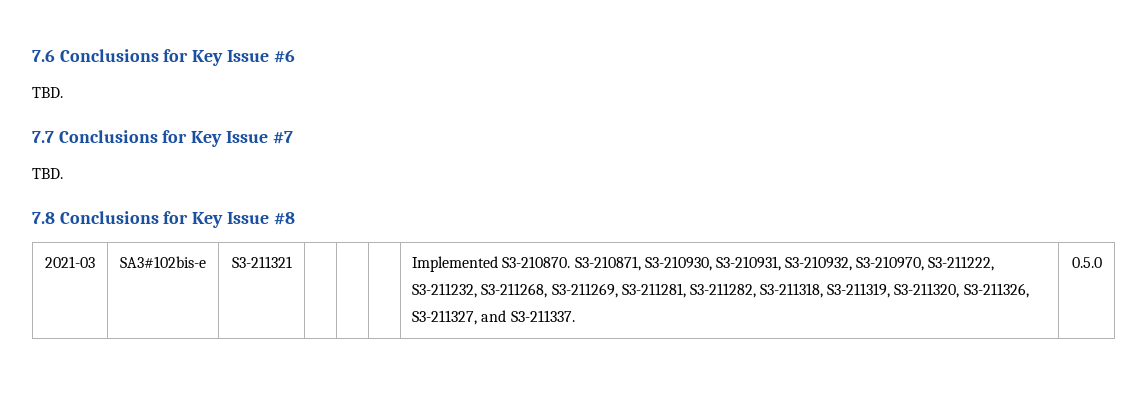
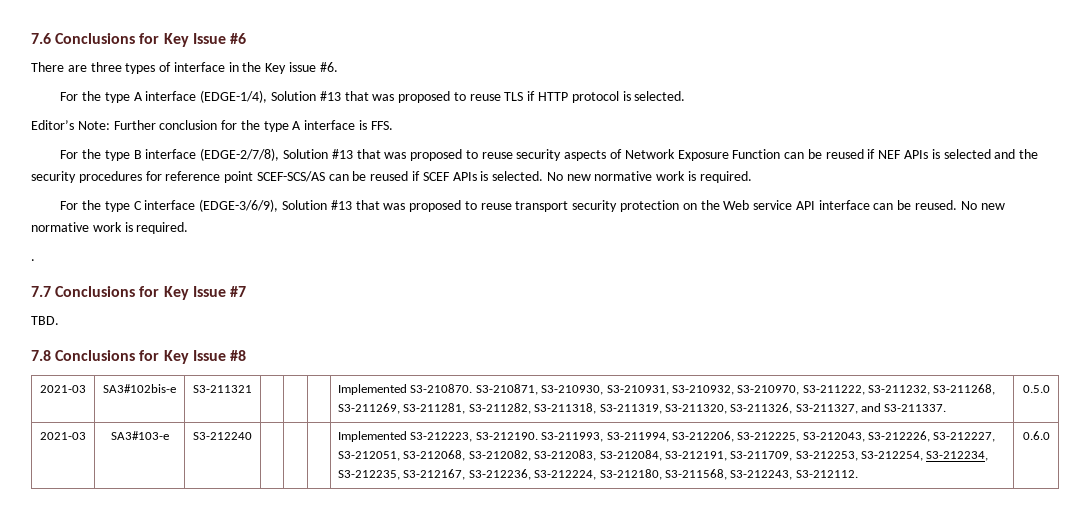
[32,87,63,98] TBD. -> [31,62,338,74] [60,90,686,103] [31,120,393,132] [60,148,1039,161] [31,171,752,183] [60,199,1005,212] [31,222,189,234] [31,259,35,261] There are three types of interface in the Key issue #6. // For the type A interface (EDGE-1/4), Solution #13 that was proposed to reuse TLS if HTTP protocol is selected. // Editor’s Note: Further conclusion for the type A interface is FFS. // For the type B interface (EDGE-2/7/8), Solution #13 that was proposed to reuse security aspects of Network Exposure Function can be reused if NEF APIs is selected and the security procedures for reference point SCEF-SCS/AS can be reused if SCEF APIs is selected. No new normative work is required. // For the type C interface (EDGE-3/6/9), Solution #13 that was proposed to reuse transport security protection on the Web service API interface can be reused. No new normative work is required. // .
(1102, 262) none -> [40,432,86,440] [110,431,169,440] [193,432,252,440] [338,431,996,442] [338,450,989,461] [338,469,858,480] [1022,431,1050,440] // 2021-03 | SA3#103-e | S3-212240 | | | | Implemented S3-212223, S3-212190. S3-211993, S3-211994, S3-212206, S3-212225, S3-212043, S3-212226, S3-212227, S3-212051, S3-212068, S3-212082, S3-212083, S3-212084, S3-212191, S3-211709, S3-212253, S3-212254, S3-212234, S3-212235, S3-212167, S3-212236, S3-212224, S3-212180, S3-211568, S3-212243, S3-212112. | 0.6.0

